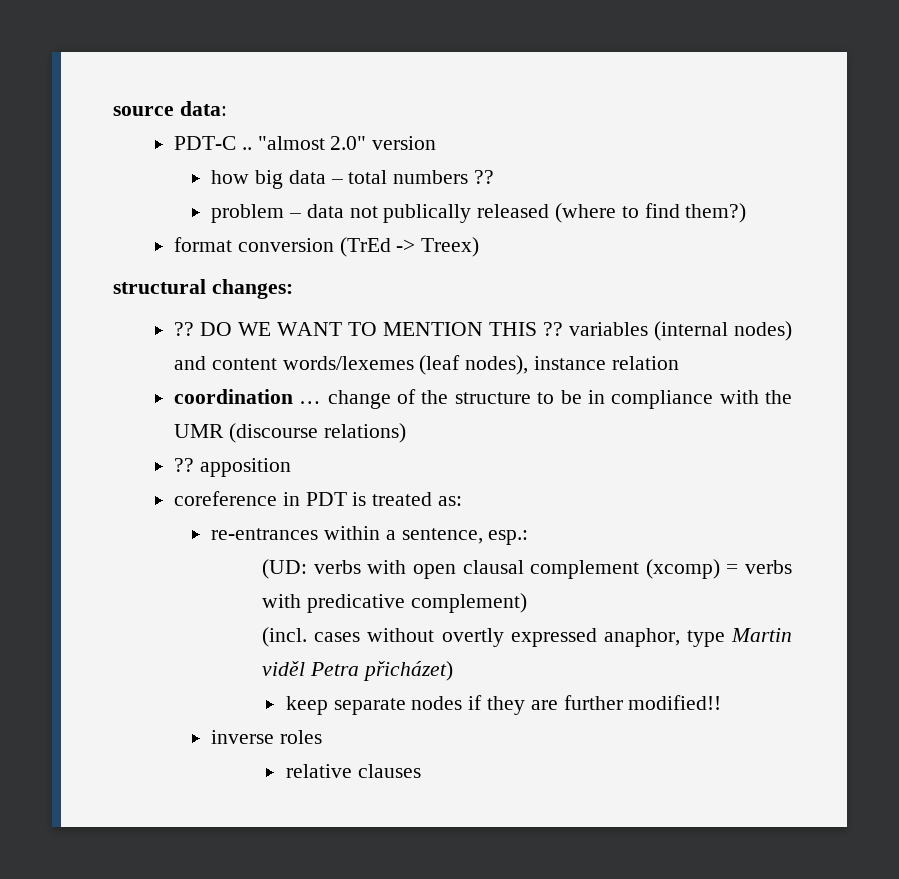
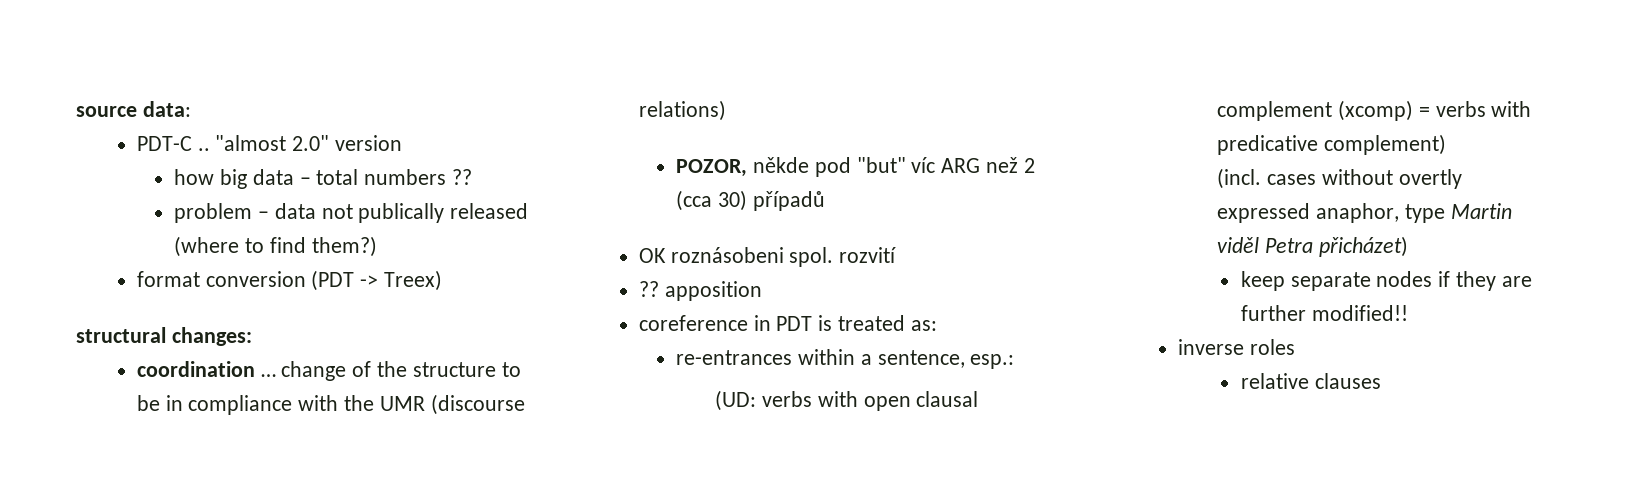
[339,237,391,257] (TrEd -> [311,270,355,291] (PDT
[173,321,792,341] [173,355,679,375] // ?? DO WE WANT TO MENTION THIS ?? variables (internal nodes) and content words/lexemes (leaf nodes), instance relation -> (252, 336) none
(406, 433) none -> [676,157,1035,177] [676,190,825,211] [638,247,897,267] // POZOR, někde pod "but" víc ARG než 2 (cca 30) případů // OK roznásobeni spol. rozvití

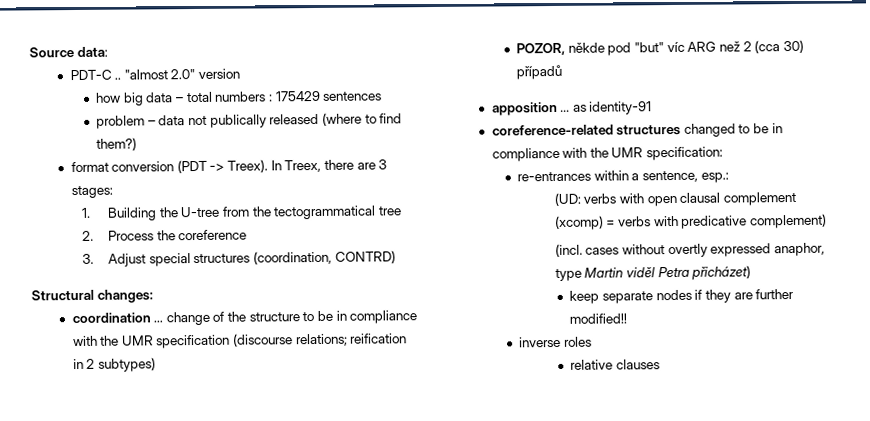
[76,106,137,117] source -> [29,47,75,58] Source
[451,169,472,185] ?? -> [269,90,383,102] : 175429 sentences
[384,270,443,291] [76,327,166,343] Treex) // structural -> [227,159,388,173] [70,185,113,199] [81,205,402,221] [82,229,248,241] [82,250,396,267] [31,289,94,301] Treex). In Treex, there are 3 stages: // 1. Building the U-tree from the tectogrammatical tree // 2. Process the coreference // 3. Adjust special structures (coordination, CONTRD) // Structural
[430,394,525,415] [638,100,726,121] (discourse relations) -> [156,333,408,349] [72,357,156,372] specification (discourse relations; reification in 2 subtypes)
[638,247,897,267] [638,281,762,301] [638,315,937,331] OK roznásobeni spol. rozvití // ?? apposition // coreference in PDT is treated as: -> [491,101,653,116] [491,123,783,137] [491,146,724,162] apposition … as identity-91 // coreference-related structures changed to be in compliance with the UMR specification:

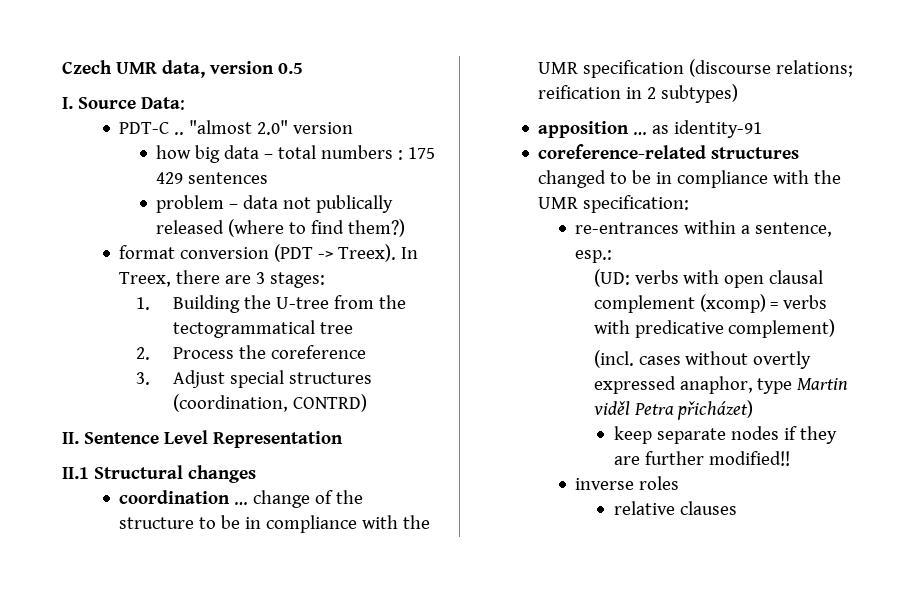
[29,46,108,58] Source data: -> [62,60,303,78] [62,97,185,110] Czech UMR data, version 0.5 // I. Source Data:
[274,90,321,102] 175429 -> [408,147,436,159] [156,172,184,184] 175 429
[31,289,153,303] Structural changes: -> [62,430,343,448] [62,465,256,483] II. Sentence Level Representation // II.1 Structural changes
[516,39,804,56] [516,64,563,80] // POZOR, někde pod "but" víc ARG než 2 (cca 30) případů -> (739, 93) none

